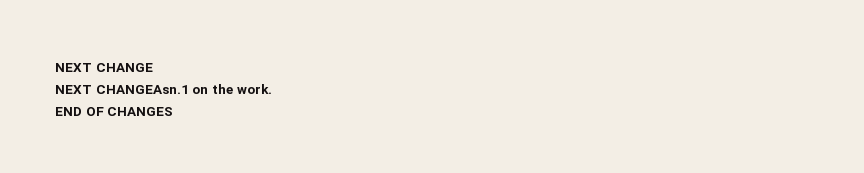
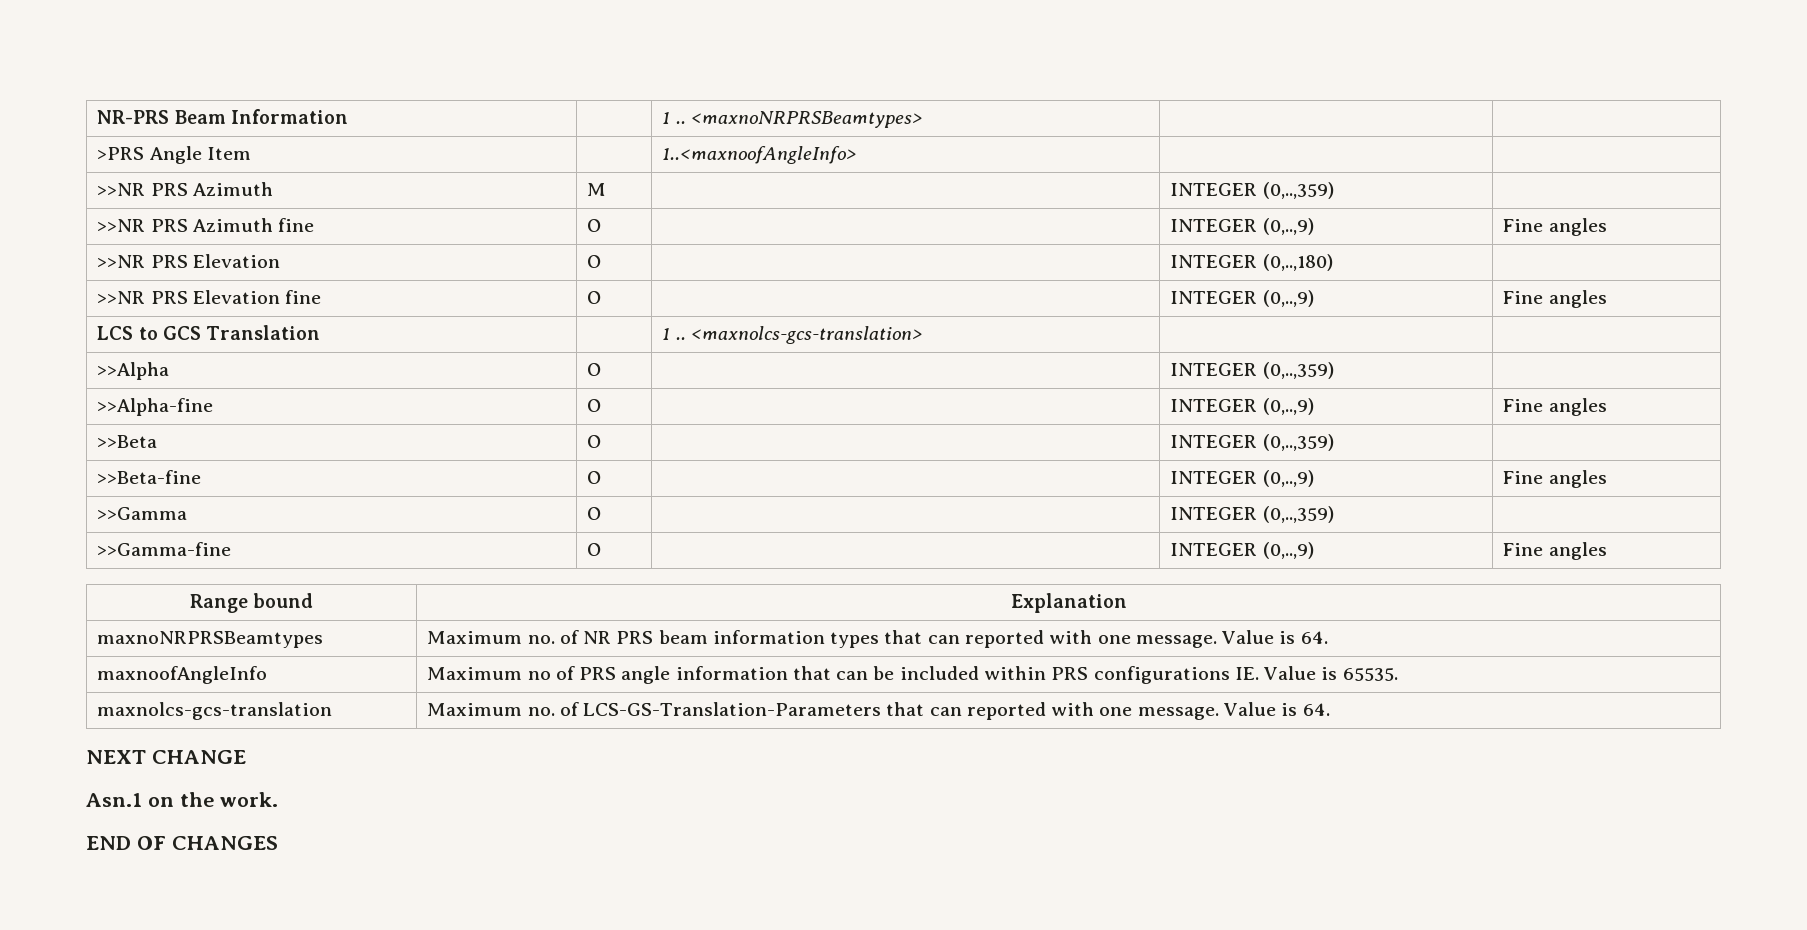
(55, 67) none -> [97,109,348,124] [662,111,923,128] [97,146,251,164] [662,146,858,164] [97,182,273,196] [587,183,607,196] [1170,182,1334,199] [97,218,315,232] [587,219,602,232] [1170,218,1314,235] [1503,218,1607,236] [97,254,280,268] [587,255,602,268] [1170,254,1333,271] [97,290,322,304] [587,291,602,304] [1170,290,1314,307] [1503,290,1607,308] [97,325,321,340] [662,326,923,344] [97,362,170,380] [587,363,602,376] [1170,362,1334,379] [97,398,214,416] [587,399,602,412] [1170,398,1314,415] [1503,398,1607,416] [97,435,158,448] [587,435,602,448] [1170,434,1334,451] [97,470,202,484] [587,471,602,484] [1170,470,1314,487] [1503,470,1607,488] [97,507,188,520] [587,507,602,520] [1170,506,1334,523] [97,542,232,556] [587,543,602,556] [1170,542,1314,559] [1503,542,1607,560] [189,593,314,613] [1010,593,1127,613] [97,631,324,648] [427,630,1328,648] [97,666,268,684] [427,666,1398,684] [97,702,333,720] [427,702,1330,720] NR-PRS Beam Information | | 1 .. <maxnoNRPRSBeamtypes> | | // >PRS Angle Item | | 1..<maxnoofAngleInfo> | | // >>NR PRS Azimuth | M | | INTEGER (0,..,359) | // >>NR PRS Azimuth fine | O | | INTEGER (0,..,9) | Fine angles // >>NR PRS Elevation | O | | INTEGER (0,..,180) | // >>NR PRS Elevation fine | O | | INTEGER (0,..,9) | Fine angles // LCS to GCS Translation | | 1 .. <maxnolcs-gcs-translation> | | // >>Alpha | O | | INTEGER (0,..,359) | // >>Alpha-fine | O | | INTEGER (0,..,9) | Fine angles // >>Beta | O | | INTEGER (0,..,359) | // >>Beta-fine | O | | INTEGER (0,..,9) | Fine angles // >>Gamma | O | | INTEGER (0,..,359) | // >>Gamma-fine | O | | INTEGER (0,..,9) | Fine angles // Range bound | Explanation // maxnoNRPRSBeamtypes | Maximum no. of NR PRS beam information types that can reported with one message. Value is 64. // maxnoofAngleInfo | Maximum no of PRS angle information that can be included within PRS configurations IE. Value is 65535. // maxnolcs-gcs-translation | Maximum no. of LCS-GS-Translation-Parameters that can reported with one message. Value is 64. //
[55,85,189,94] NEXT CHANGEAsn.1 -> [86,793,142,807] Asn.1

